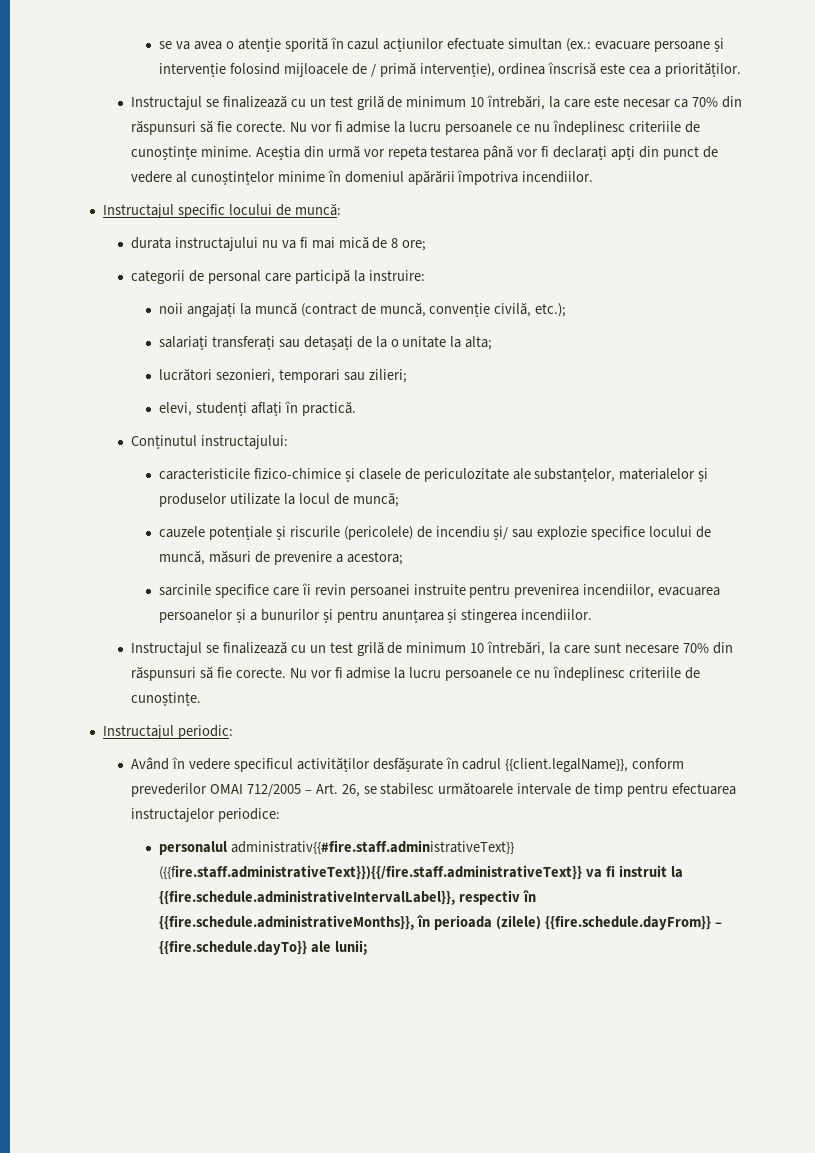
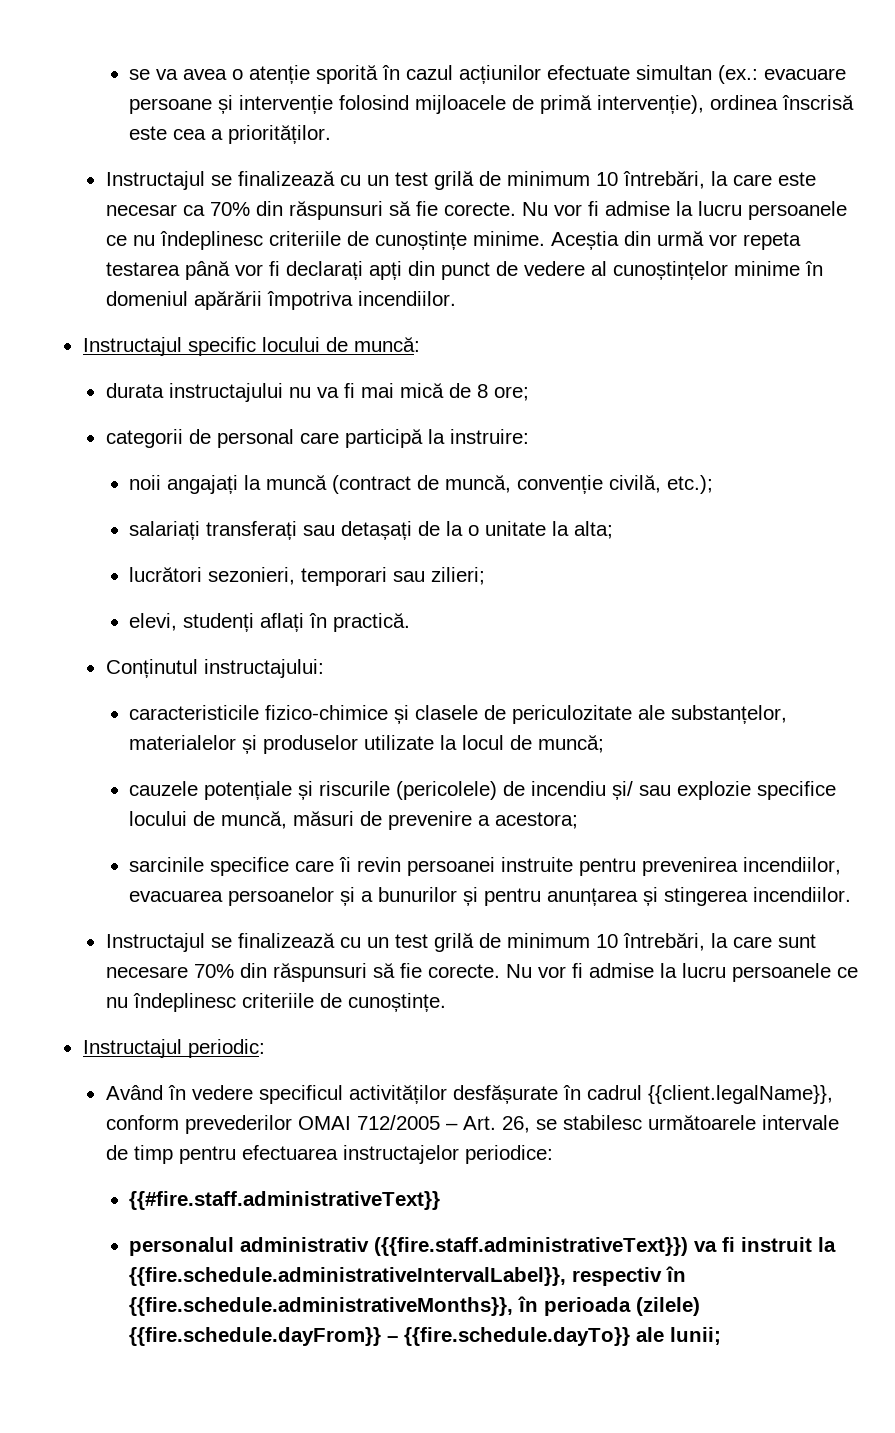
[370,64,376,77] / -> (534, 102) none
(280, 815) none -> [128,1191,440,1210] // {{#fire.staff.administrativeText}}
[230,840,514,854] [159,865,583,880] administrativ{{#fire.staff.administrativeText}} ({{fire.staff.administrativeText}}){{/fire.staff.administrativeText}} -> [239,1237,688,1256] administrativ ({{fire.staff.administrativeText}})

